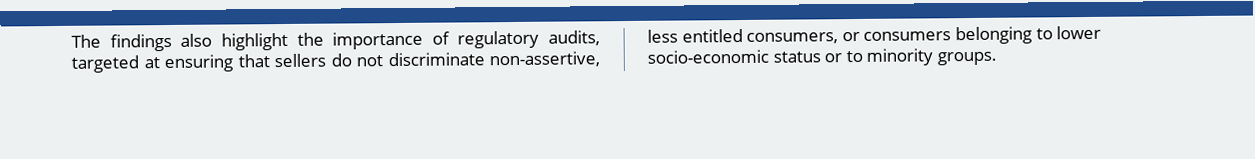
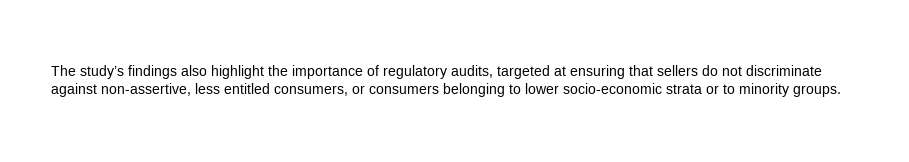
(101, 41) none -> [80,65,124,79] study’s
(485, 59) none -> [51,83,97,97] against
[772,51,821,63] status -> [666,84,702,94] strata

